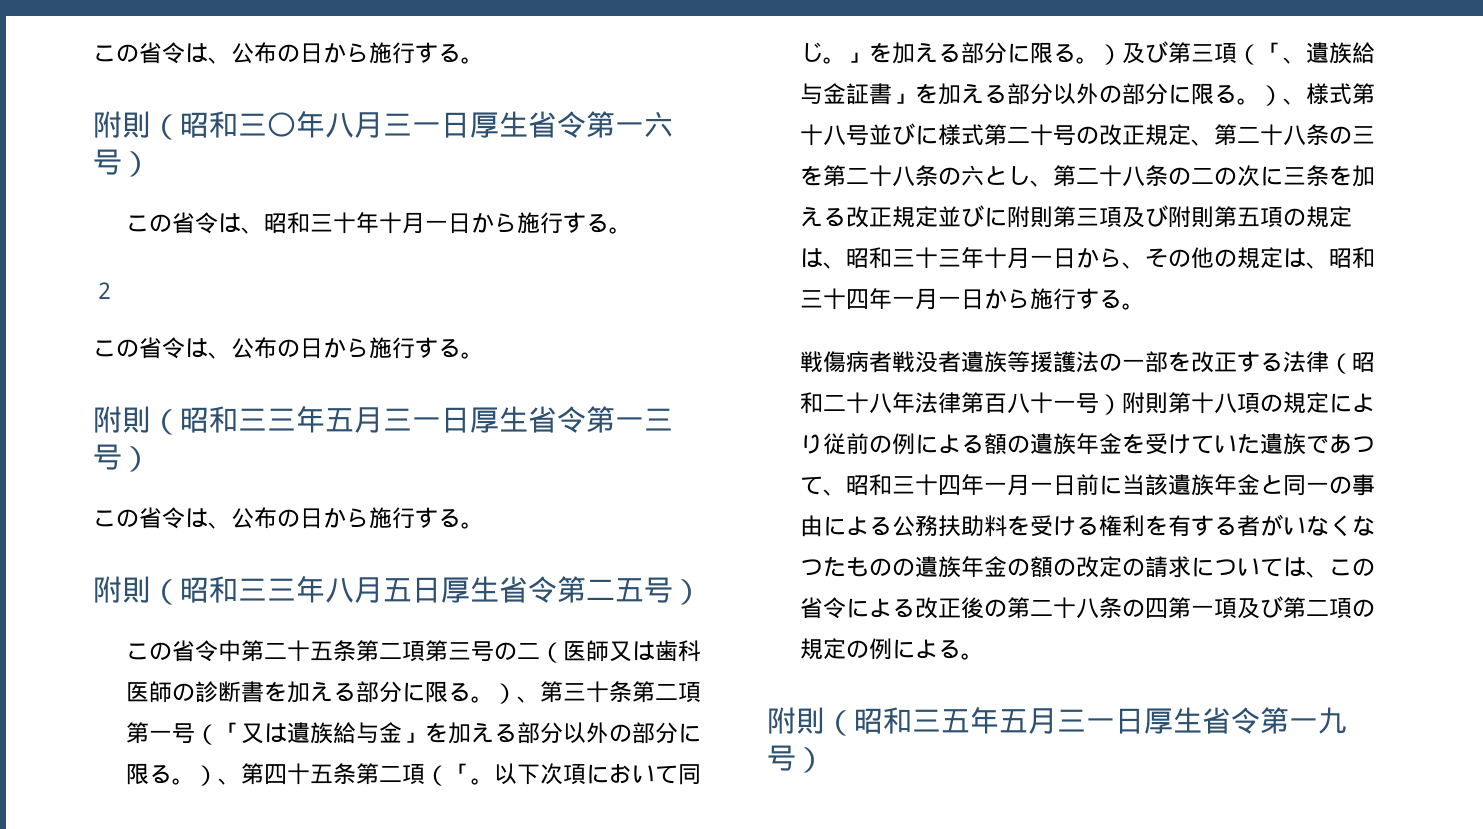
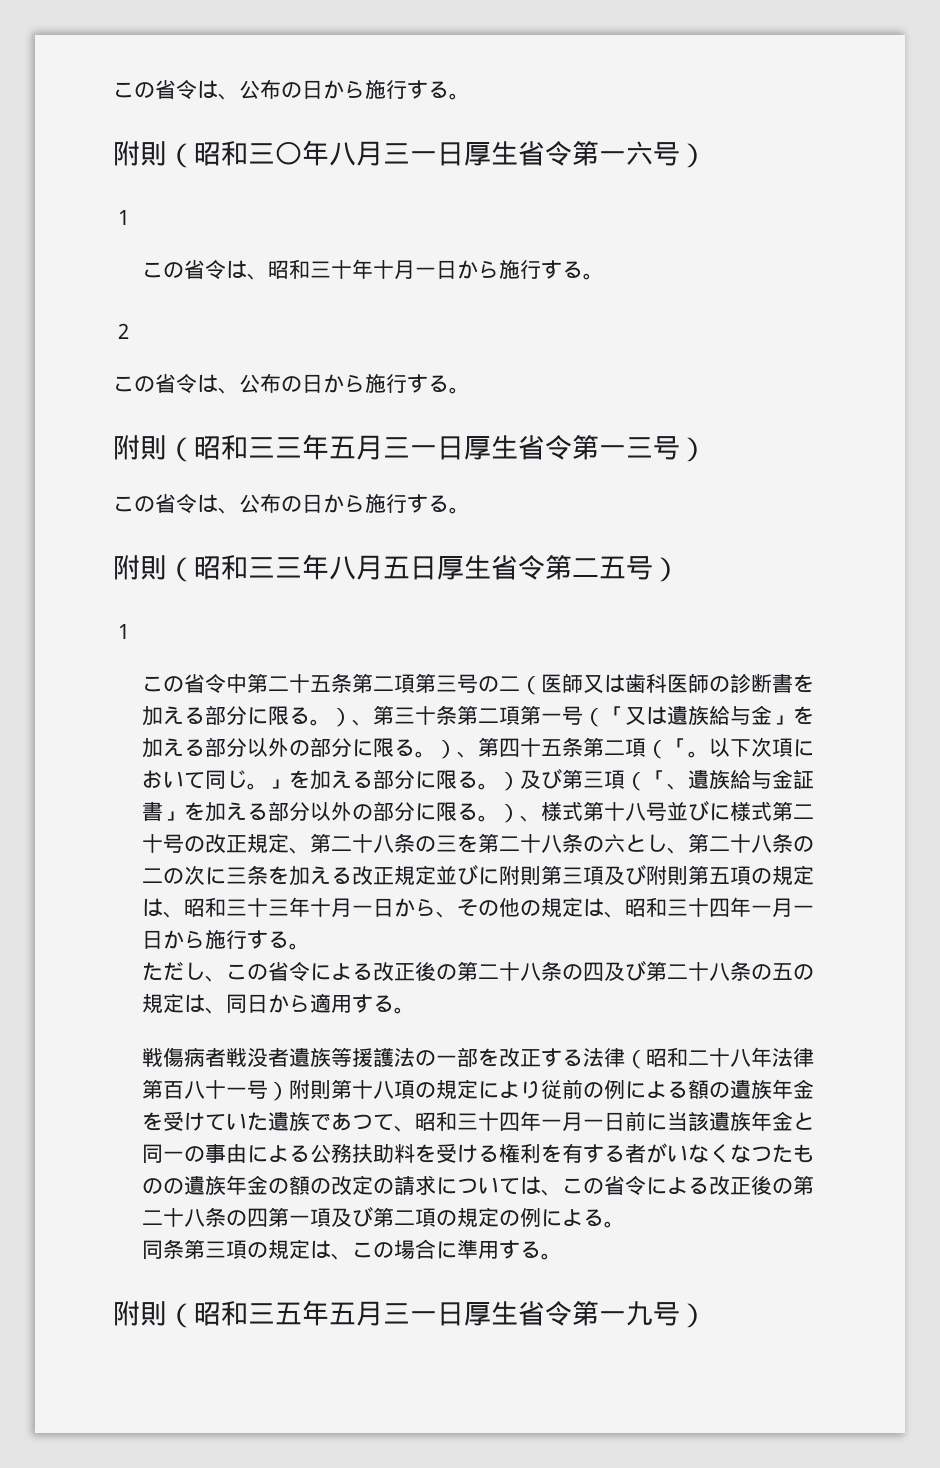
(151, 164) none -> [113,209,134,225] // １
(702, 592) none -> [113,623,134,639] // １
(1145, 306) none -> [141,961,814,982] [141,993,415,1014] // ただし、この省令による改正後の第二十八条の四及び第二十八条の五の規定は、同日から適用する。
(984, 656) none -> [141,1239,562,1260] // 同条第三項の規定は、この場合に準用する。

